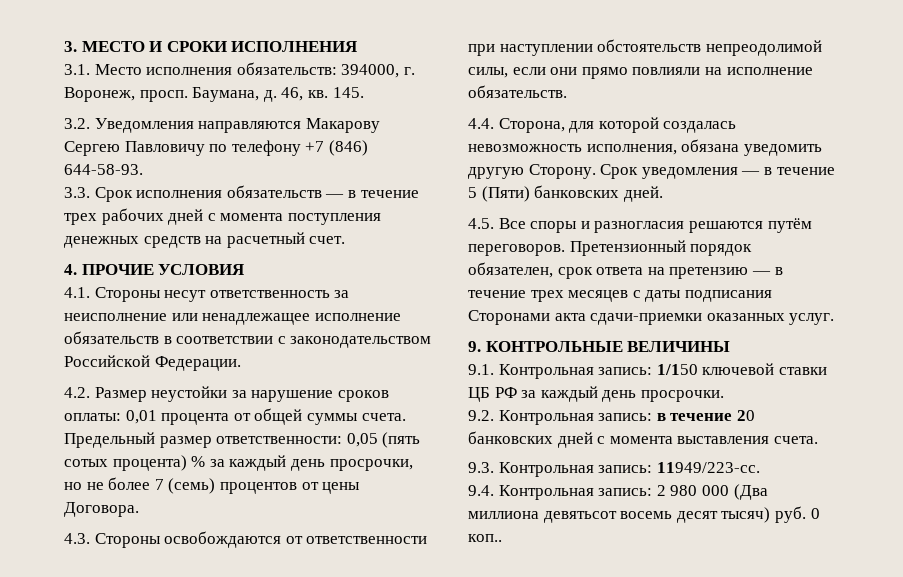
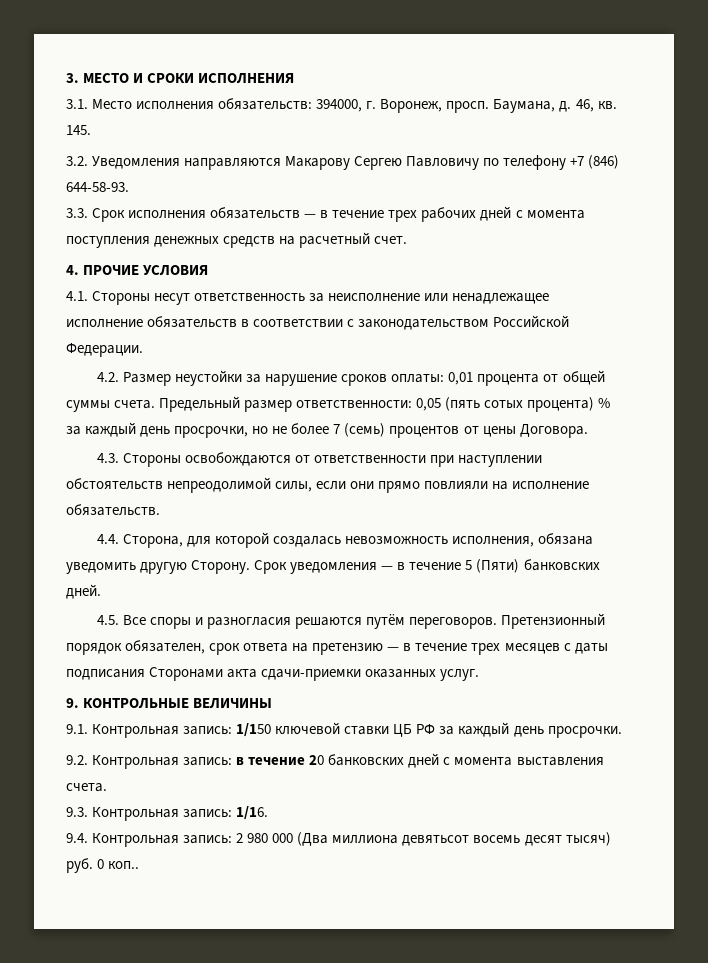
[656,462,760,473] 11949/223-сс. -> [236,806,269,820] 1/16.

